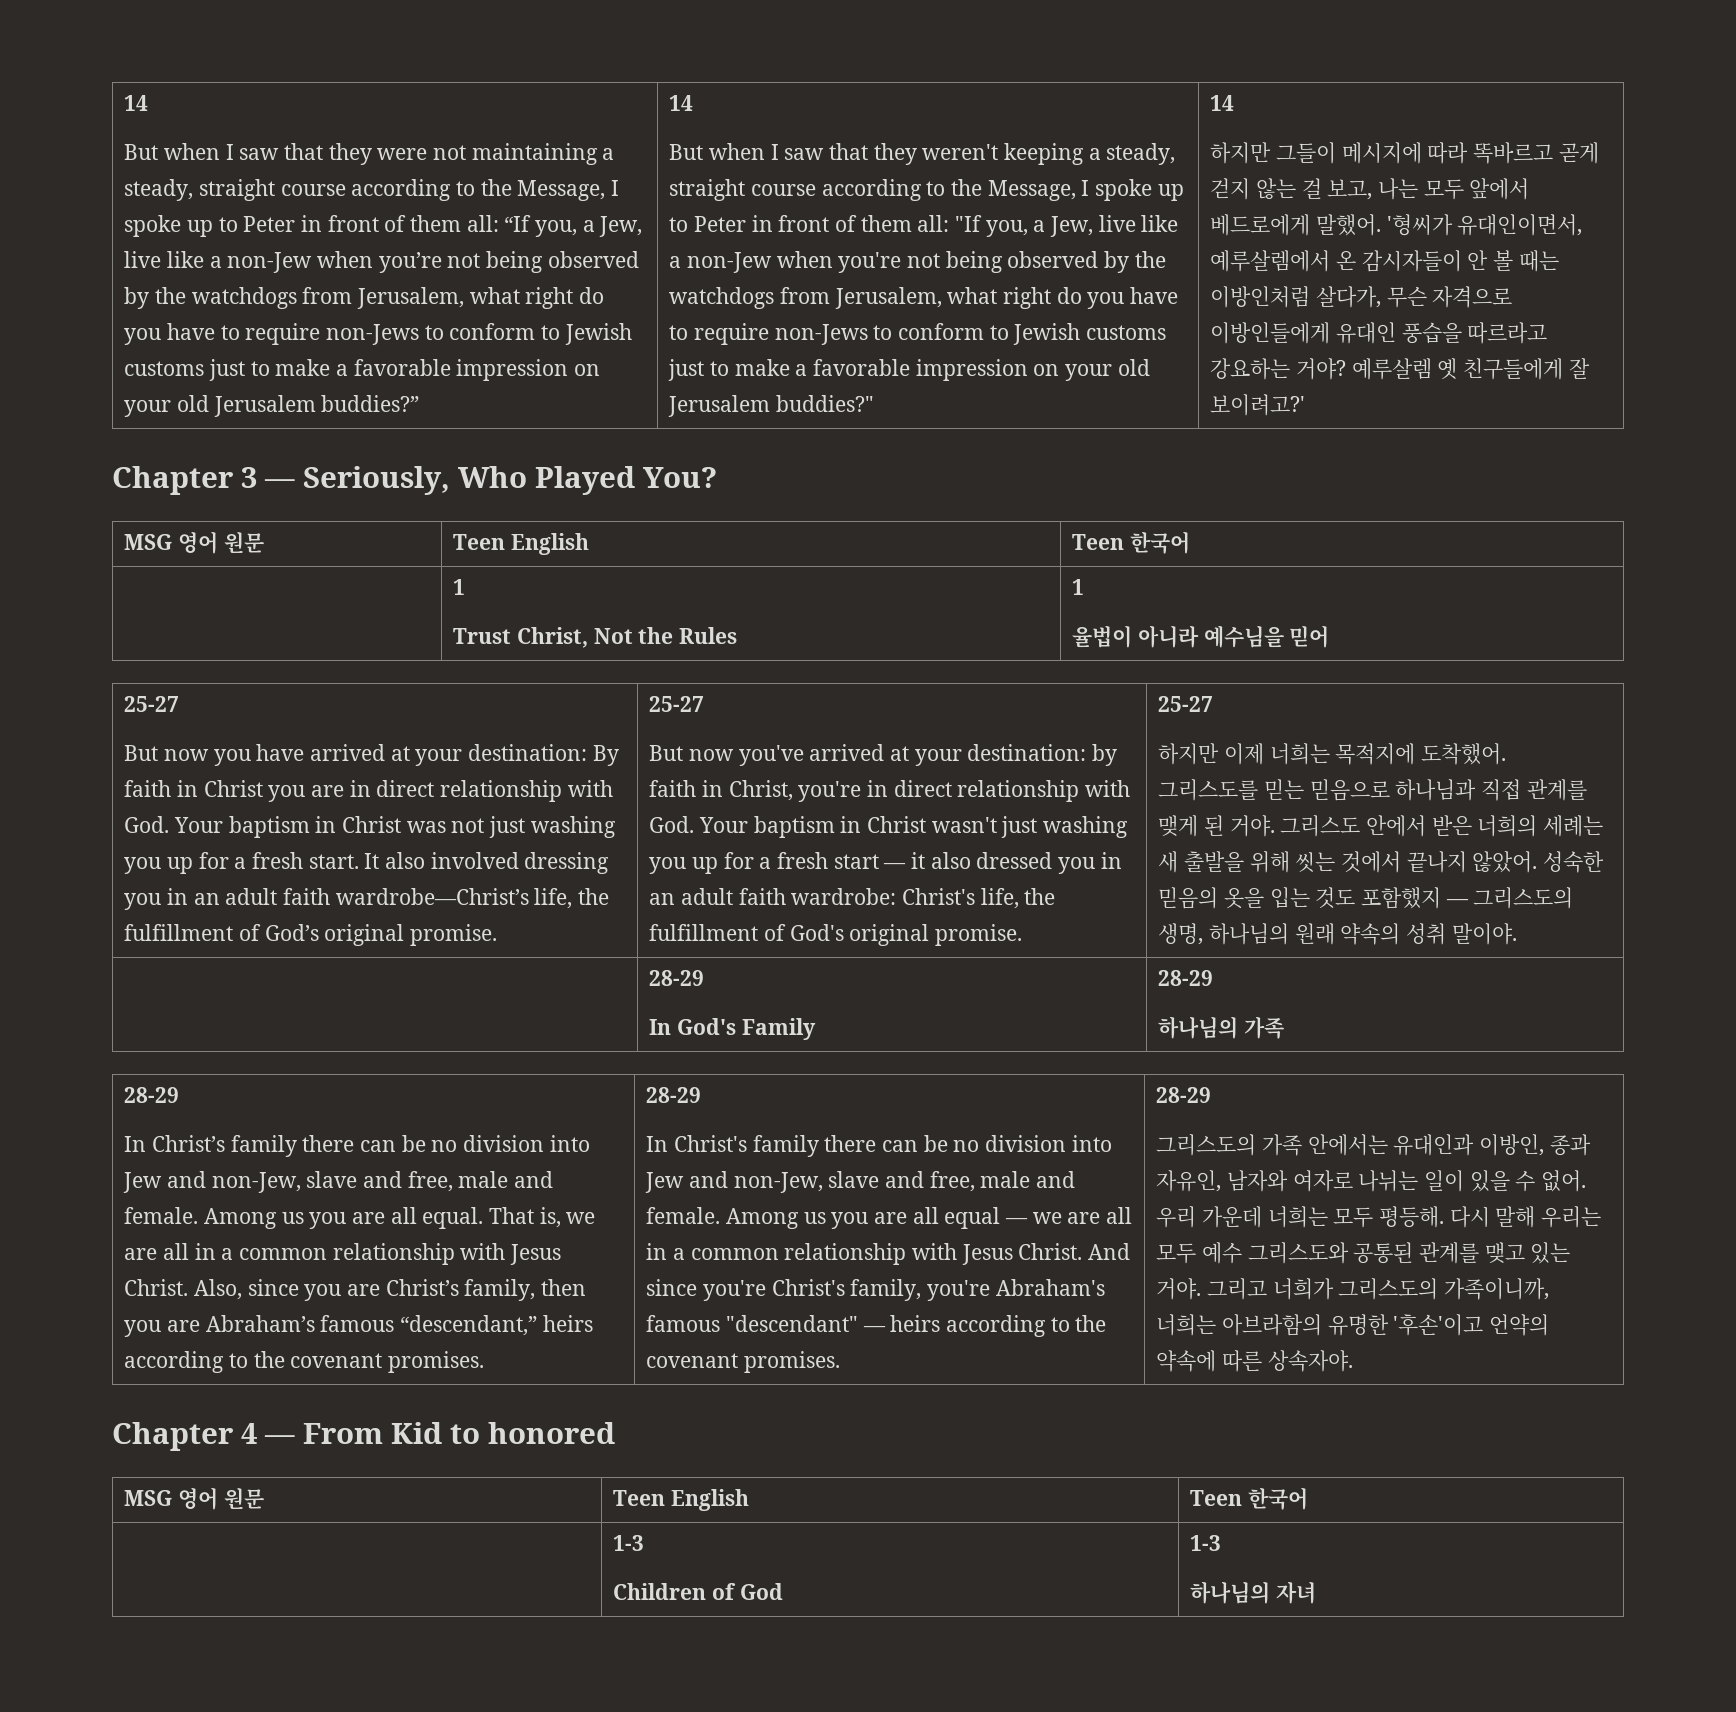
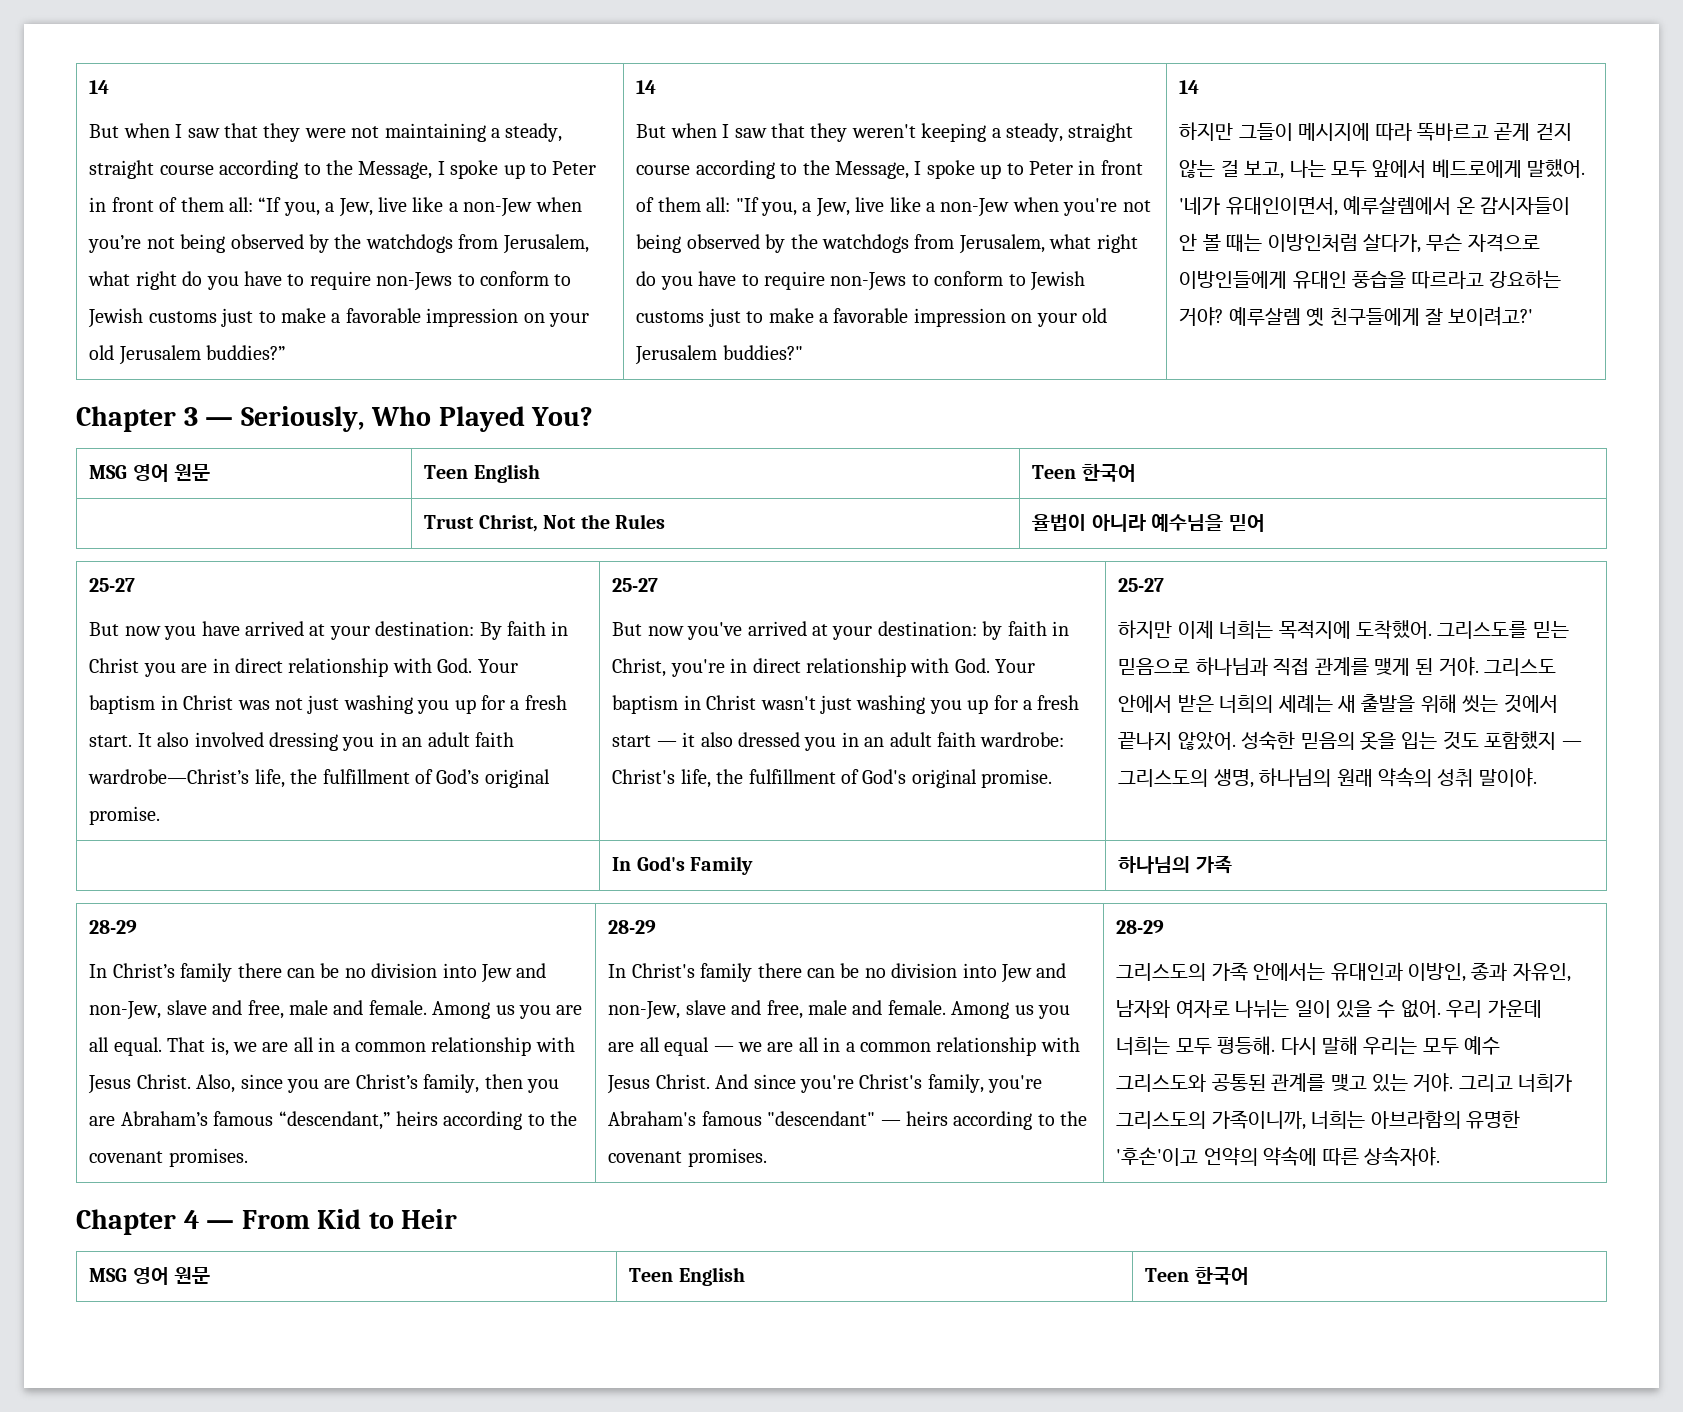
[1386,214,1453,236] '형씨가 -> [1179,197,1221,215] '네가
[453,579,466,595] 1 // -> (1136, 473) none
[1072,579,1085,595] 1 // -> (665, 521) none
[649,970,705,986] 28-29 // -> (1537, 777) none
[1158,970,1214,986] 28-29 // -> (754, 865) none
[488,1422,615,1444] [124,1487,264,1510] [613,1489,750,1511] [1190,1487,1309,1510] [613,1535,645,1551] [613,1583,783,1600] [1190,1535,1222,1551] [1190,1581,1317,1604] honored // MSG 영어 원문 | Teen English | Teen 한국어 // | 1-3 // Children of God | 1-3 // 하나님의 자녀 -> [401,1209,458,1229] [89,1267,211,1285] [629,1267,745,1286] [1145,1267,1249,1285] Heir // MSG 영어 원문 | Teen English | Teen 한국어

